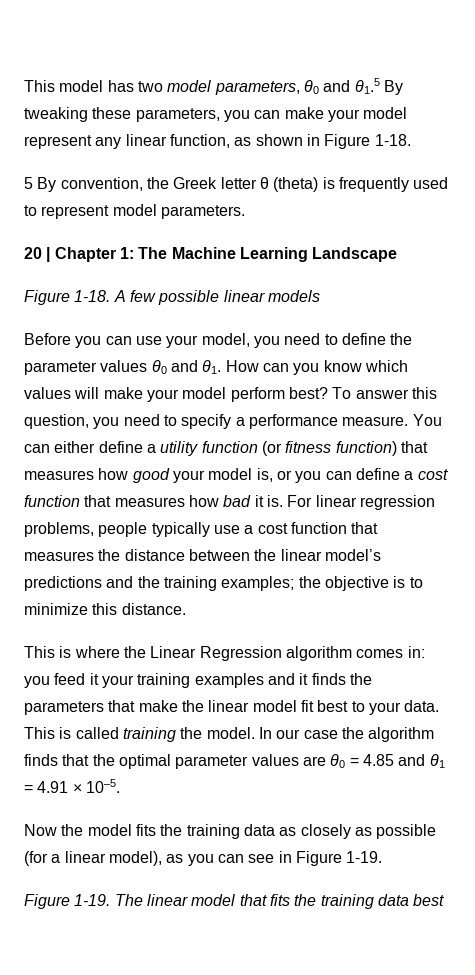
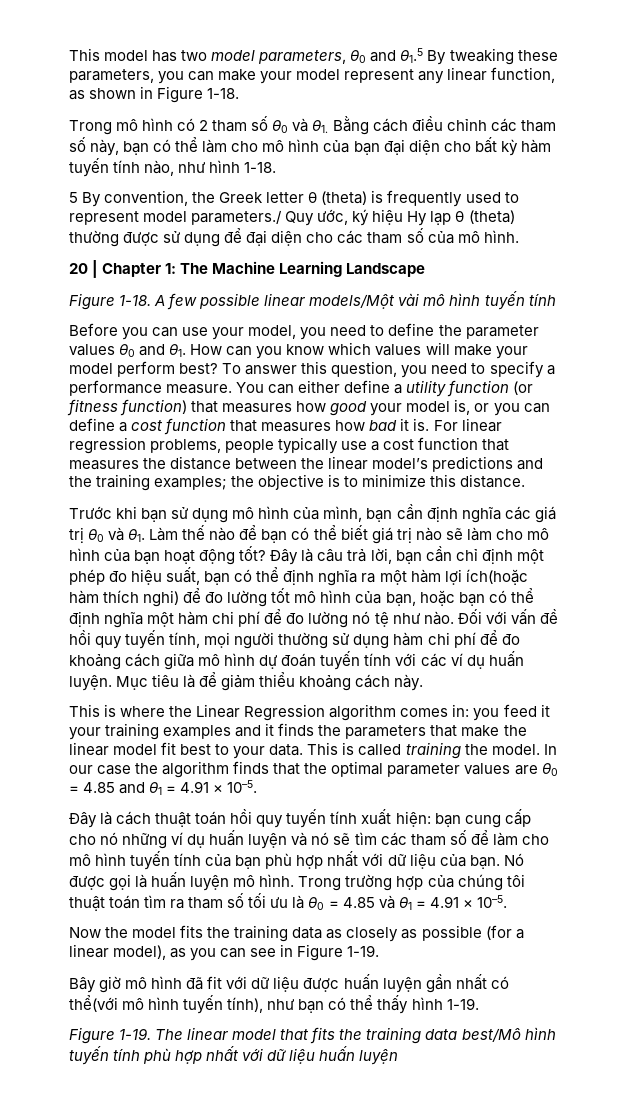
(411, 140) none -> [69,116,556,135] [69,137,551,156] [69,158,277,177] // Trong mô hình có 2 tham số θ0 và θ1. Bằng cách điều chỉnh các tham số này, bạn có thể làm cho mô hình của bạn đại diện cho bất kỳ hàm tuyến tính nào, như hình 1-18.
[160,205,245,219] parameters. -> [191,209,515,226] [69,228,519,247] parameters./ Quy ước, ký hiệu Hy lạp θ (theta) thường được sử dụng để đại diện cho các tham số của mô hình.
[267,290,320,302] models -> [309,291,556,310] models/Một vài mô hình tuyến tính
(186, 609) none -> [69,504,556,523] [69,525,549,544] [69,546,544,565] [69,567,528,586] [69,588,534,607] [69,609,558,628] [69,630,520,649] [69,651,524,670] [69,672,424,691] // Trước khi bạn sử dụng mô hình của mình, bạn cần định nghĩa các giá trị θ0 và θ1. Làm thế nào để bạn có thể biết giá trị nào sẽ làm cho mô hình của bạn hoạt động tốt? Đây là câu trả lời, bạn cần chỉ định một phép đo hiệu suất, bạn có thể định nghĩa ra một hàm lợi ích(hoặc hàm thích nghi) để đo lường tốt mô hình của bạn, hoặc bạn có thể định nghĩa một hàm chi phí để đo lường nó tệ như nào. Đối với vấn đề hồi quy tuyến tính, mọi người thường sử dụng hàm chi phí để đo khoảng cách giữa mô hình dự đoán tuyến tính với các ví dụ huấn luyện. Mục tiêu là để giảm thiểu khoảng cách này.
(120, 786) none -> [69,809,531,828] [69,830,549,849] [69,851,524,870] [69,872,525,891] [69,893,507,912] // Đây là cách thuật toán hồi quy tuyến tính xuất hiện: bạn cung cấp cho nó những ví dụ huấn luyện và nó sẽ tìm các tham số để làm cho mô hình tuyến tính của bạn phù hợp nhất với dữ liệu của bạn. Nó được gọi là huấn luyện mô hình. Trong trường hợp của chúng tôi thuật toán tìm ra tham số tối ưu là θ0 = 4.85 và θ1 = 4.91 × 10–5.
(383, 857) none -> [69,974,509,993] [69,995,479,1014] // Bây giờ mô hình đã fit với dữ liệu được huấn luyện gần nhất có thể(với mô hình tuyến tính), như bạn có thể thấy hình 1-19.
[413,894,445,906] best -> [461,1027,556,1042] [69,1046,399,1065] best/Mô hình tuyến tính phù hợp nhất với dữ liệu huấn luyện

